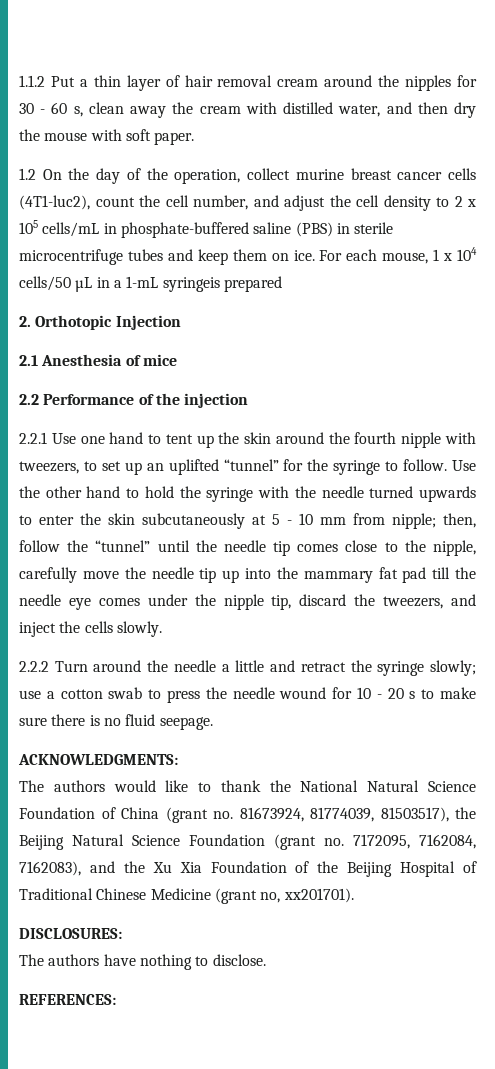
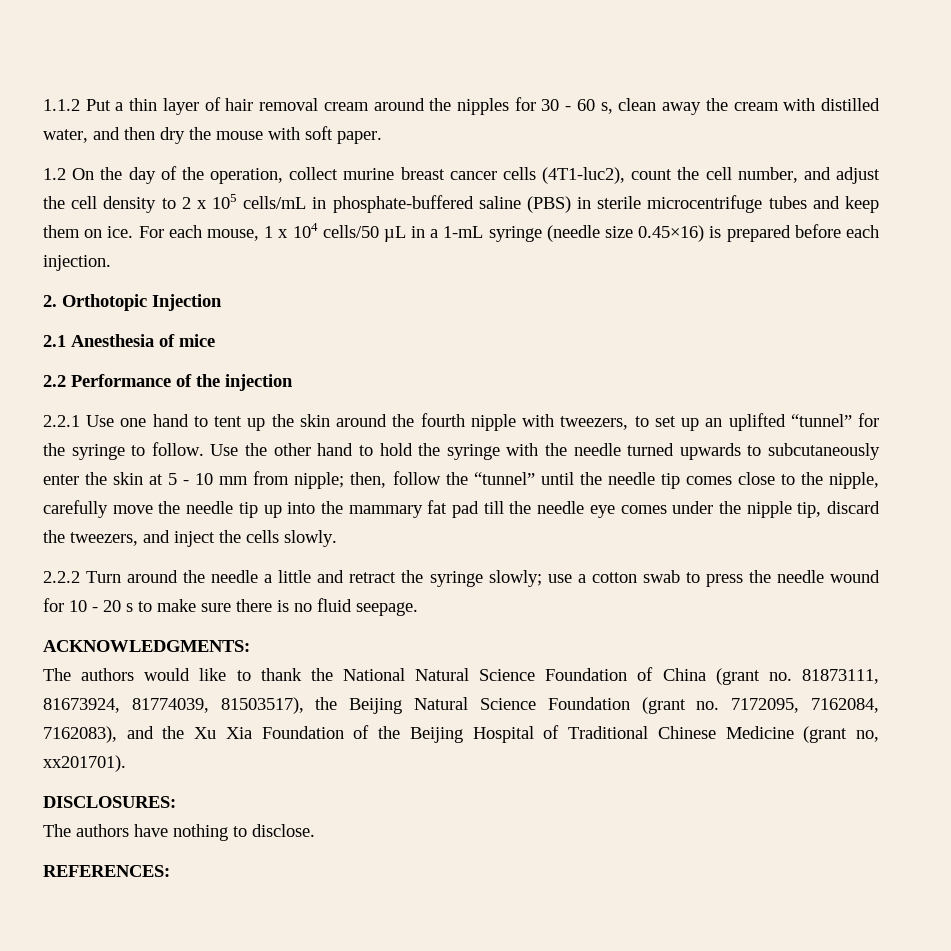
[162,276,282,292] syringeis prepared -> [488,224,879,242] [43,255,111,271] syringe (needle size 0.45×16) is prepared before each injection.
(32, 520) none -> [767,443,880,460] subcutaneously
[142,513,245,529] subcutaneously -> (144, 478) none
(233, 815) none -> [801,669,879,684] 81873111,

